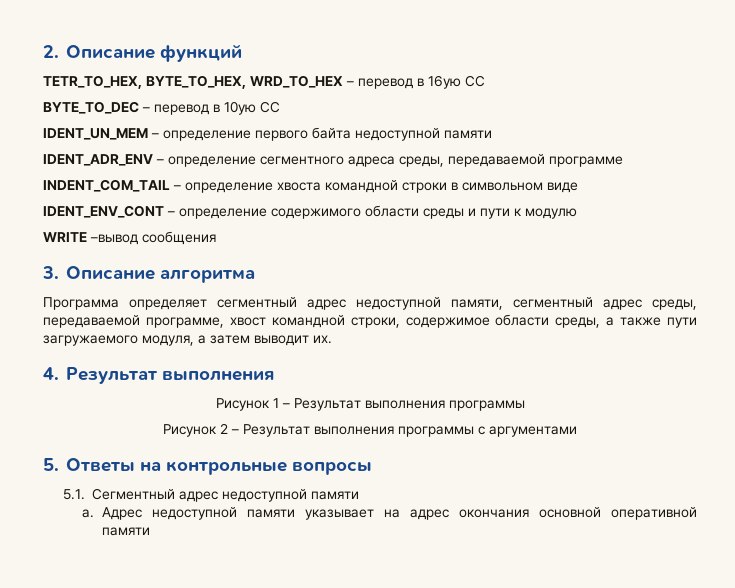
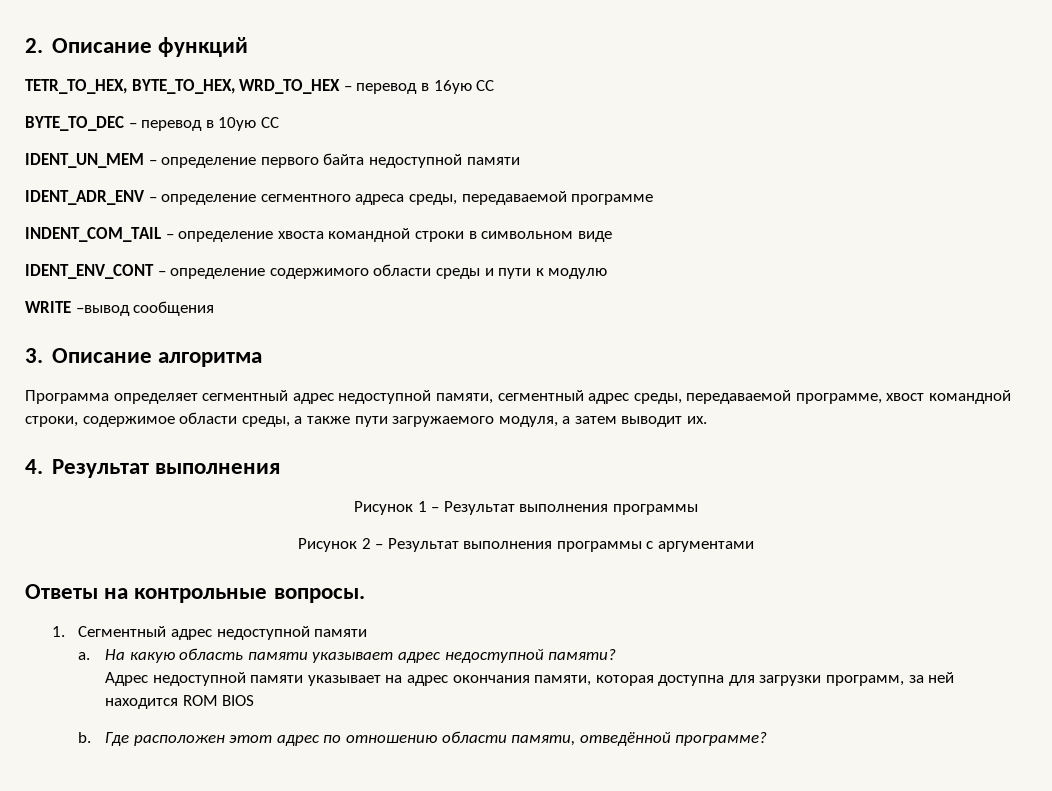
[43,458,59,471] 5. -> (755, 546) none
[292,462,372,475] [62,489,85,500] вопросы // 5.1. -> [273,588,365,603] [51,626,65,637] вопросы. // 1.
(95, 513) none -> [104,648,617,663] На какую область памяти указывает адрес недоступной памяти? //
[539,507,697,520] [102,527,151,536] основной оперативной памяти -> [534,672,955,686] [104,695,255,709] [78,731,768,746] памяти, которая доступна для загрузки программ, за ней находится ROM BIOS // b. Где расположен этот адрес по отношению области памяти, отведённой программе?

